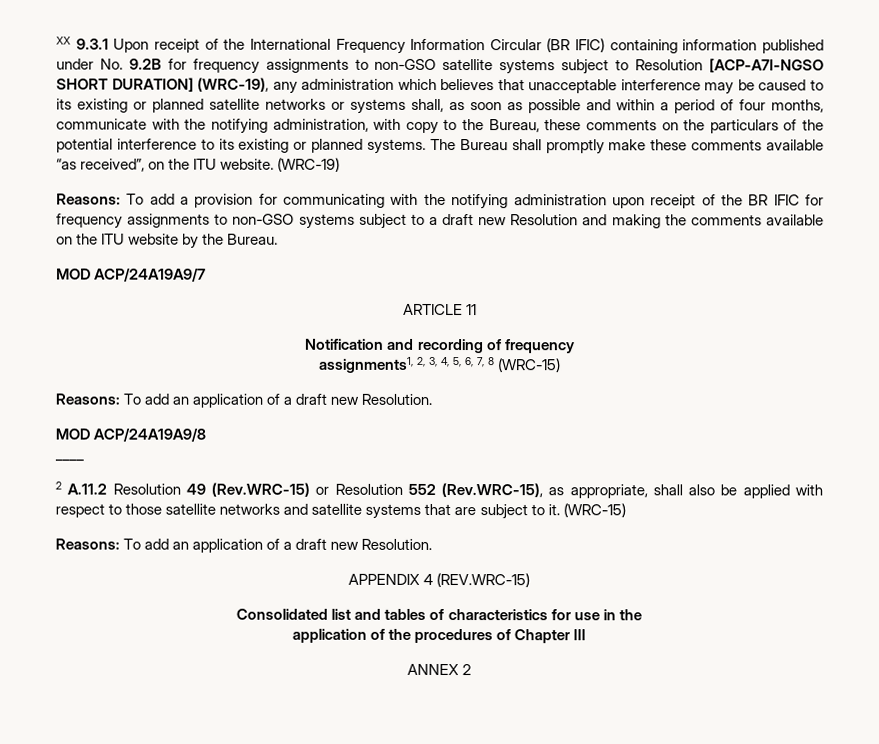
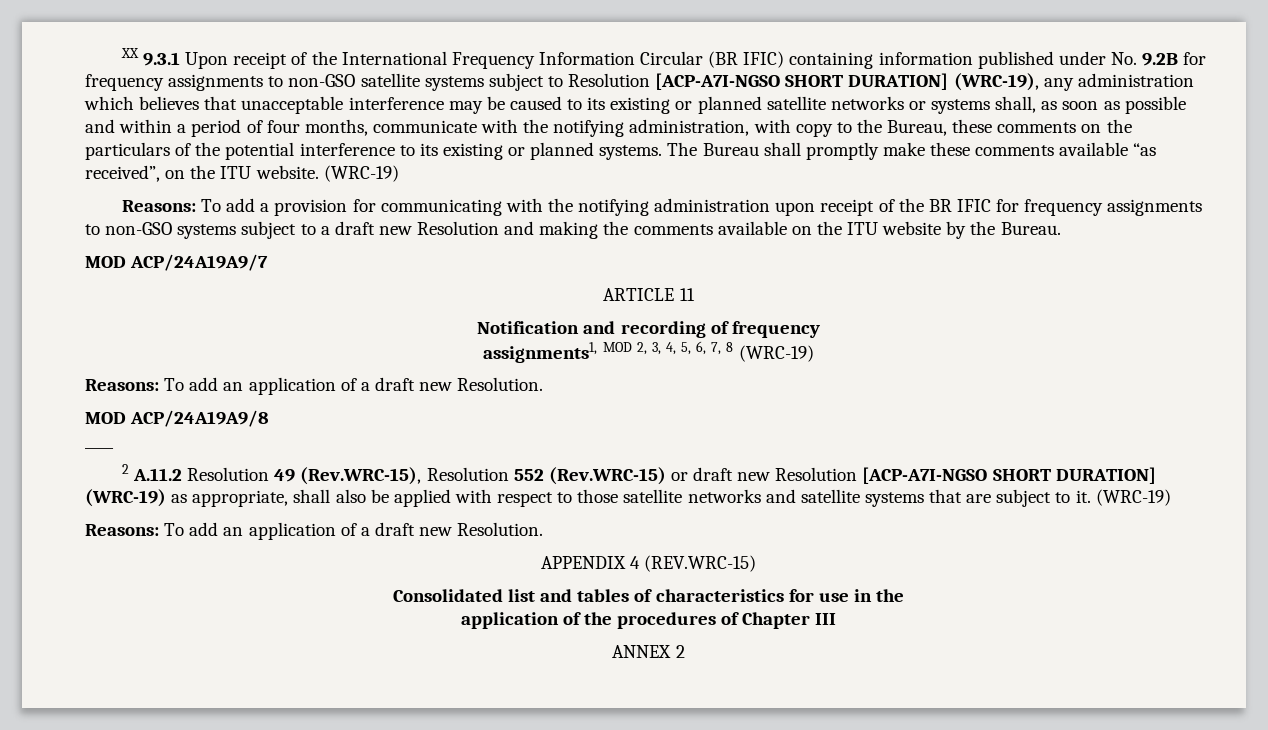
(414, 364) none -> [602,342,632,352] MOD
[497,358,562,373] (WRC-15) -> [738,345,814,362] (WRC-19)
[211,482,544,498] (Rev.WRC-15) or Resolution 552 (Rev.WRC-15), -> [300,467,1156,485] [85,489,166,507] (Rev.WRC-15), Resolution 552 (Rev.WRC-15) or draft new Resolution [ACP-A7I-NGSO SHORT DURATION] (WRC-19)
[562,503,626,518] (WRC-15) -> [1095,489,1171,506] (WRC-19)

